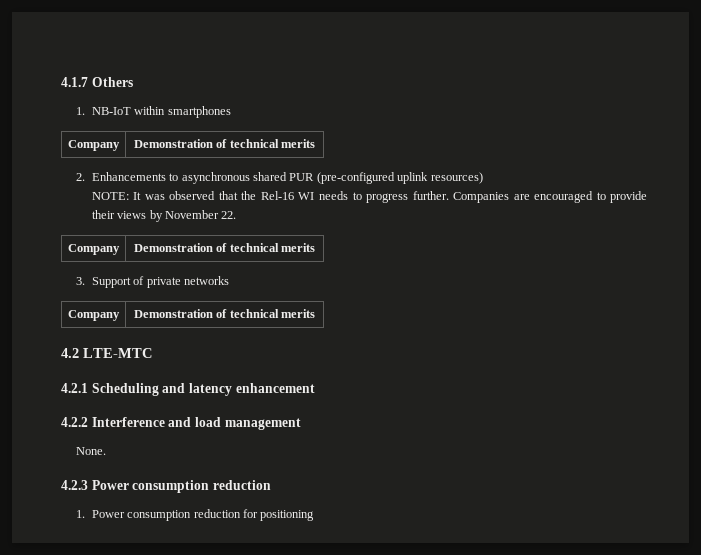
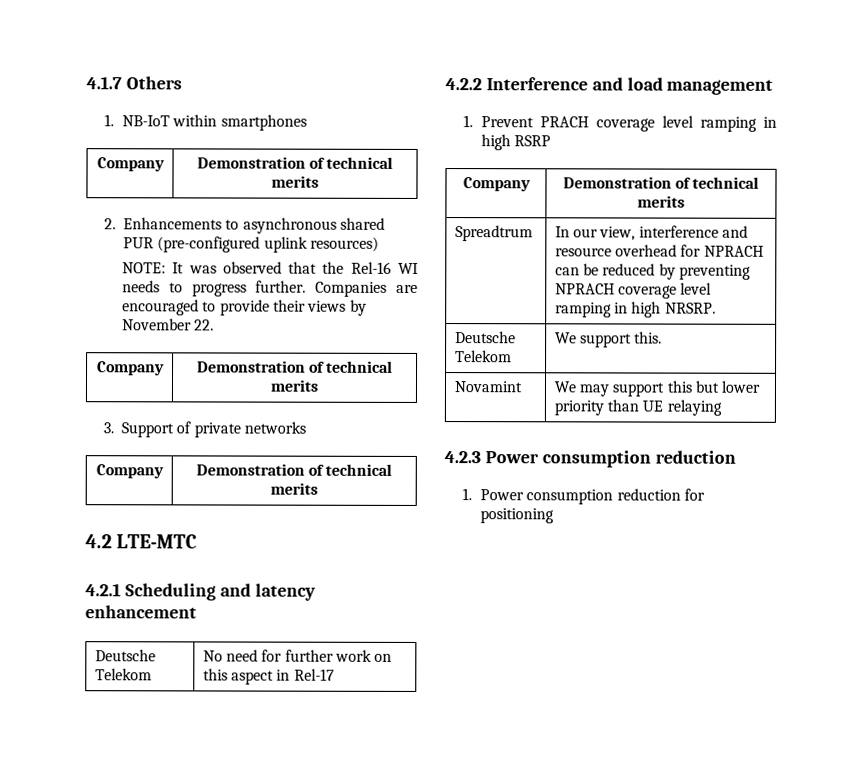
(315, 388) none -> [94,649,156,662] [94,668,152,681] [202,649,393,662] [202,668,335,685] // Deutsche Telekom | No need for further work on this aspect in Rel-17
[76,447,107,455] None. -> [463,115,777,132] [481,134,552,151] [462,177,531,192] [562,176,760,189] [637,195,685,208] [454,225,533,242] [554,225,748,241] [554,244,764,257] [554,263,751,280] [554,282,713,299] [554,301,716,318] [454,331,516,344] [454,350,512,363] [554,331,663,348] [453,381,523,393] [553,380,762,397] [553,399,722,416] 1. Prevent PRACH coverage level ramping in high RSRP // Company | Demonstration of technical merits // Spreadtrum | In our view, interference and resource overhead for NPRACH can be reduced by preventing NPRACH coverage level ramping in high NRSRP. // Deutsche Telekom | We support this. // Novamint | We may support this but lower priority than UE relaying

